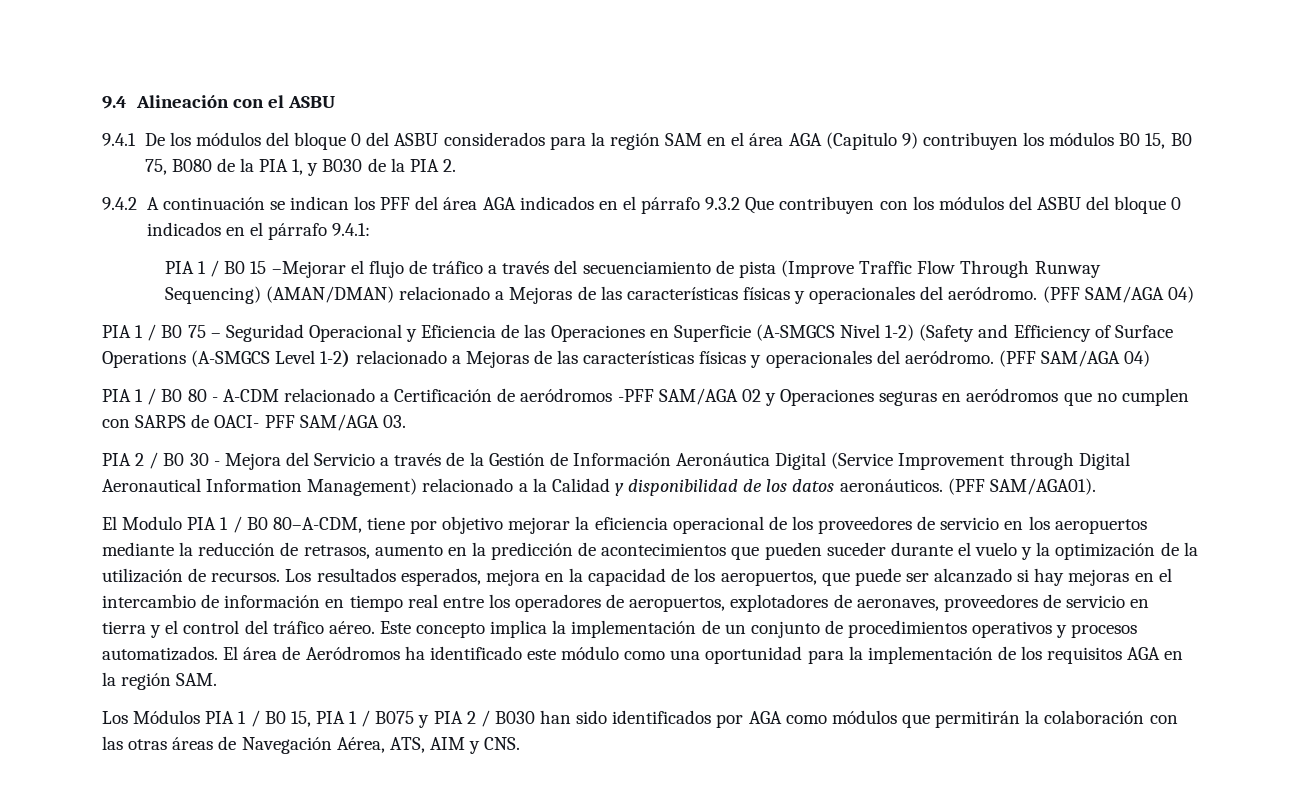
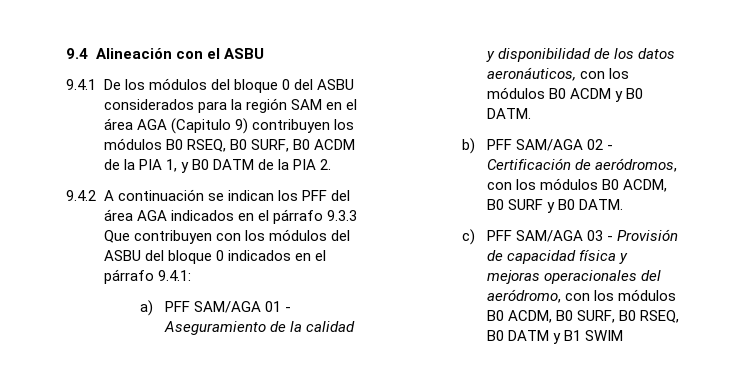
[1145,133,1192,149] [144,159,212,175] 15, B0 75, B080 -> [186,139,355,152] RSEQ, B0 SURF, B0 ACDM
[322,159,363,172] B030 -> [191,159,254,170] B0 DATM
[705,197,741,210] 9.3.2 -> [326,210,357,221] 9.3.3
[164,260,1101,278] [164,286,1194,304] [102,324,1173,342] [102,350,1151,368] [102,388,1189,406] [102,414,406,431] [102,452,1130,470] [102,478,610,496] PIA 1 / B0 15 –Mejorar el flujo de tráfico a través del secuenciamiento de pista (Improve Traffic Flow Through Runway Sequencing) (AMAN/DMAN) relacionado a Mejoras de las características físicas y operacionales del aeródromo. (PFF SAM/AGA 04) // PIA 1 / B0 75 – Seguridad Operacional y Eficiencia de las Operaciones en Superficie (A-SMGCS Nivel 1-2) (Safety and Efficiency of Surface Operations (A-SMGCS Level 1-2) relacionado a Mejoras de las características físicas y operacionales del aeródromo. (PFF SAM/AGA 04) // PIA 1 / B0 80 - A-CDM relacionado a Certificación de aeródromos -PFF SAM/AGA 02 y Operaciones seguras en aeródromos que no cumplen con SARPS de OACI- PFF SAM/AGA 03. // PIA 2 / B0 30 - Mejora del Servicio a través de la Gestión de Información Aeronáutica Digital (Service Improvement through Digital Aeronautical Information Management) relacionado a la Calidad -> [140,300,292,316] [163,321,356,335] a) PFF SAM/AGA 01 - Aseguramiento de la calidad
[839,478,1096,495] [102,516,1147,534] [102,542,1198,560] [102,568,1172,586] [102,594,1150,612] [102,620,1138,638] [102,646,1184,664] [102,672,218,690] [102,710,1178,728] [102,736,521,754] aeronáuticos. (PFF SAM/AGA01). // El Modulo PIA 1 / B0 80–A-CDM, tiene por objetivo mejorar la eficiencia operacional de los proveedores de servicio en los aeropuertos mediante la reducción de retrasos, aumento en la predicción de acontecimientos que pueden suceder durante el vuelo y la optimización de la utilización de recursos. Los resultados esperados, mejora en la capacidad de los aeropuertos, que puede ser alcanzado si hay mejoras en el intercambio de información en tiempo real entre los operadores de aeropuertos, explotadores de aeronaves, proveedores de servicio en tierra y el control del tráfico aéreo. Este concepto implica la implementación de un conjunto de procedimientos operativos y procesos automatizados. El área de Aeródromos ha identificado este módulo como una oportunidad para la implementación de los requisitos AGA en la región SAM. // Los Módulos PIA 1 / B0 15, PIA 1 / B075 y PIA 2 / B030 han sido identificados por AGA como módulos que permitirán la colaboración con las otras áreas de Navegación Aérea, ATS, AIM y CNS. -> [486,67,629,81] [486,87,644,102] [486,108,531,119] [462,138,614,154] [486,158,677,172] [486,178,668,192] [486,199,624,213] [462,229,679,245] [486,250,629,264] [486,270,661,284] [486,289,677,303] [486,310,680,323] [486,330,624,344] aeronáuticos, con los módulos B0 ACDM y B0 DATM. // b) PFF SAM/AGA 02 - Certificación de aeródromos, con los módulos B0 ACDM, B0 SURF y B0 DATM. // c) PFF SAM/AGA 03 - Provisión de capacidad física y mejoras operacionales del aeródromo, con los módulos B0 ACDM, B0 SURF, B0 RSEQ, B0 DATM y B1 SWIM

